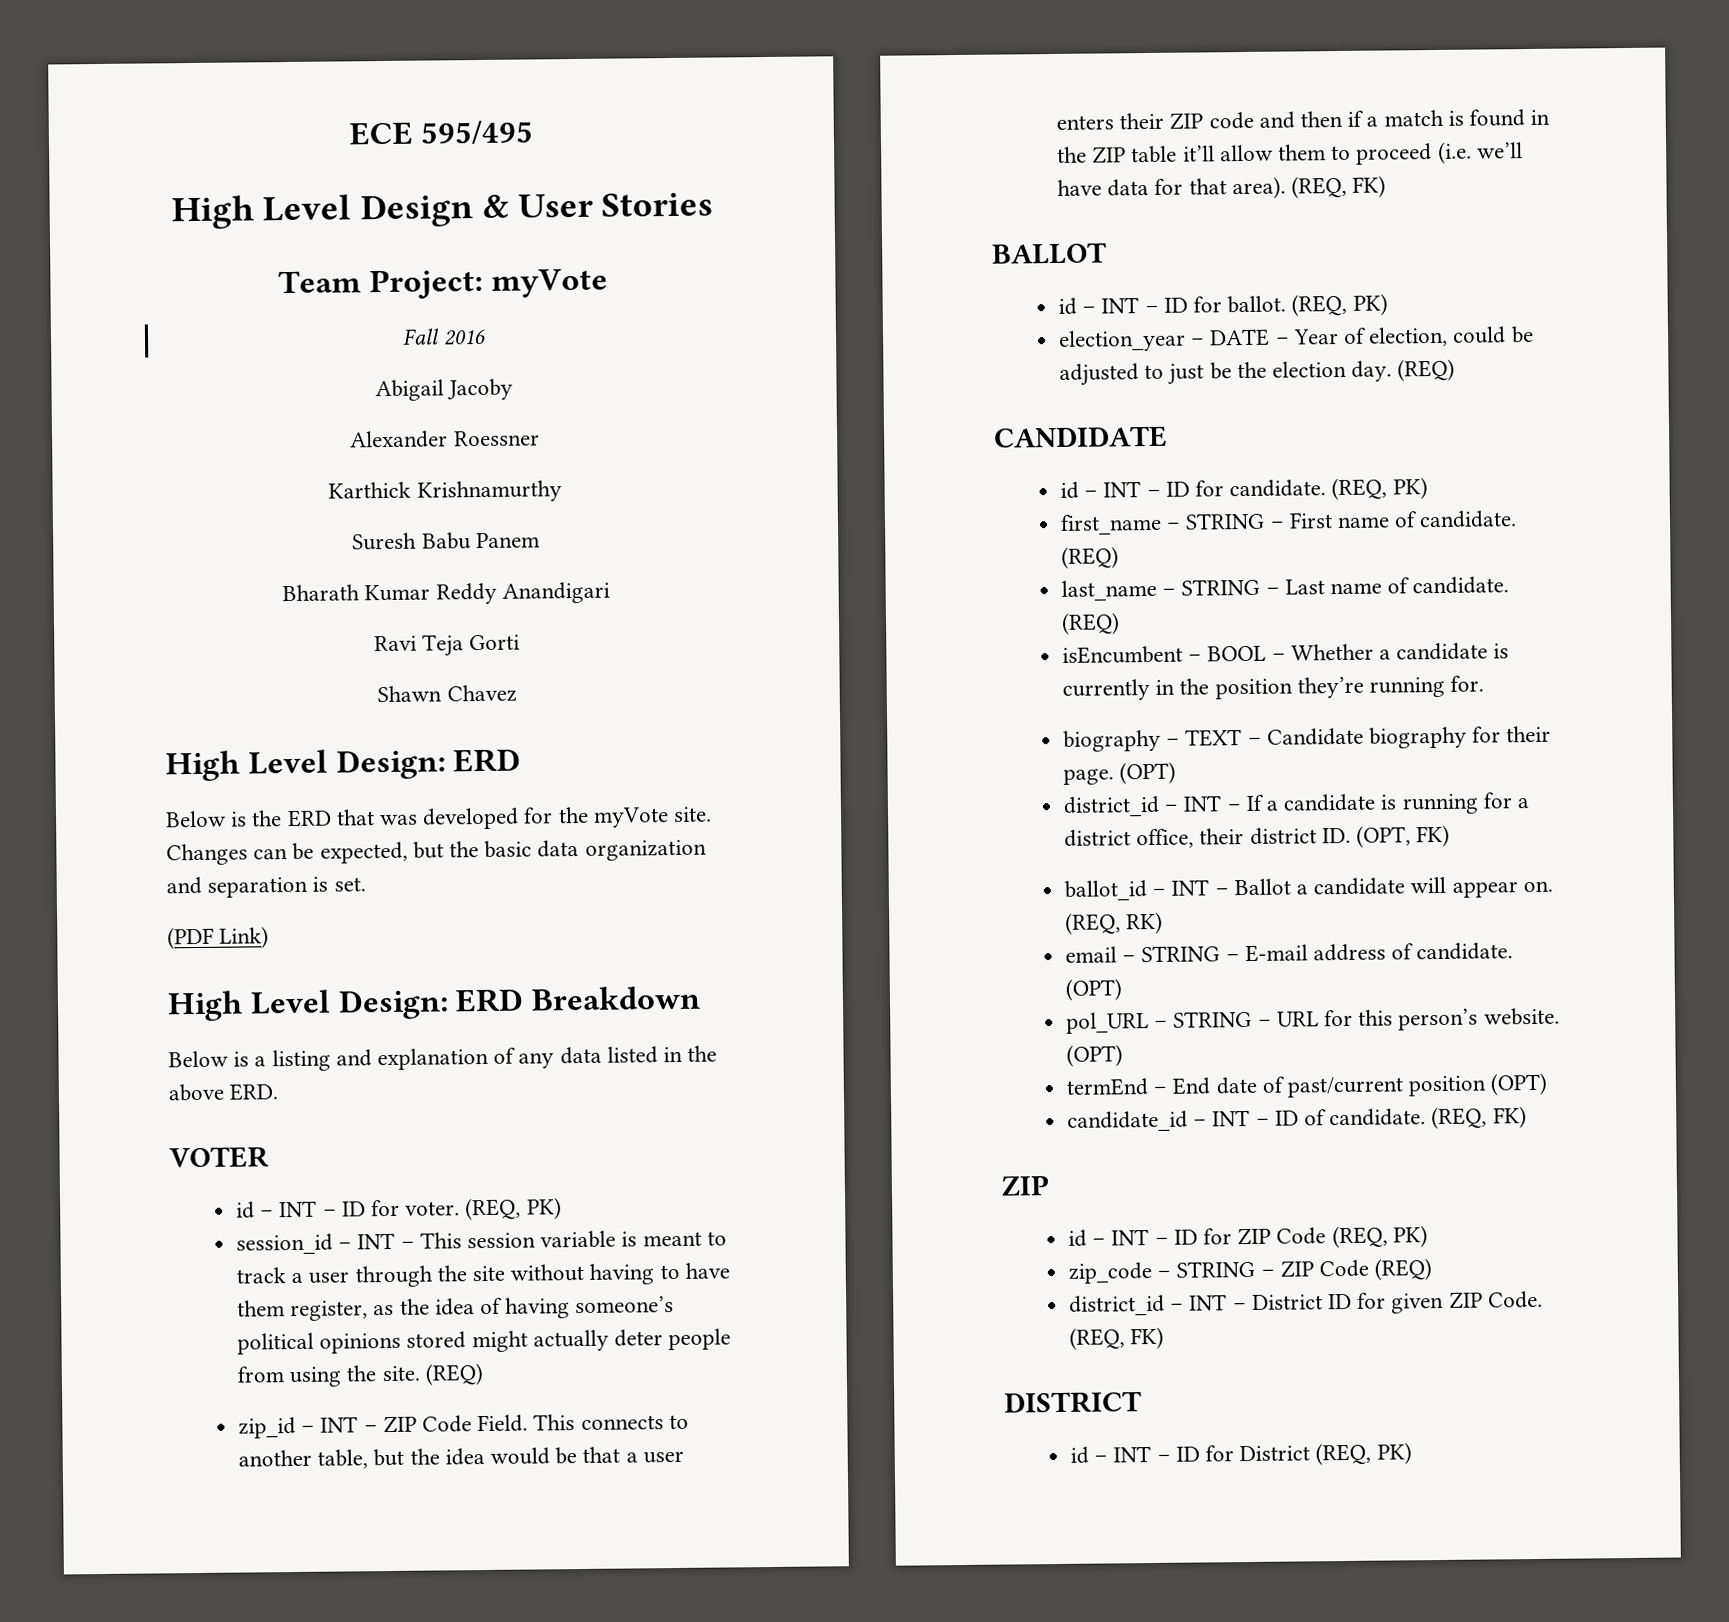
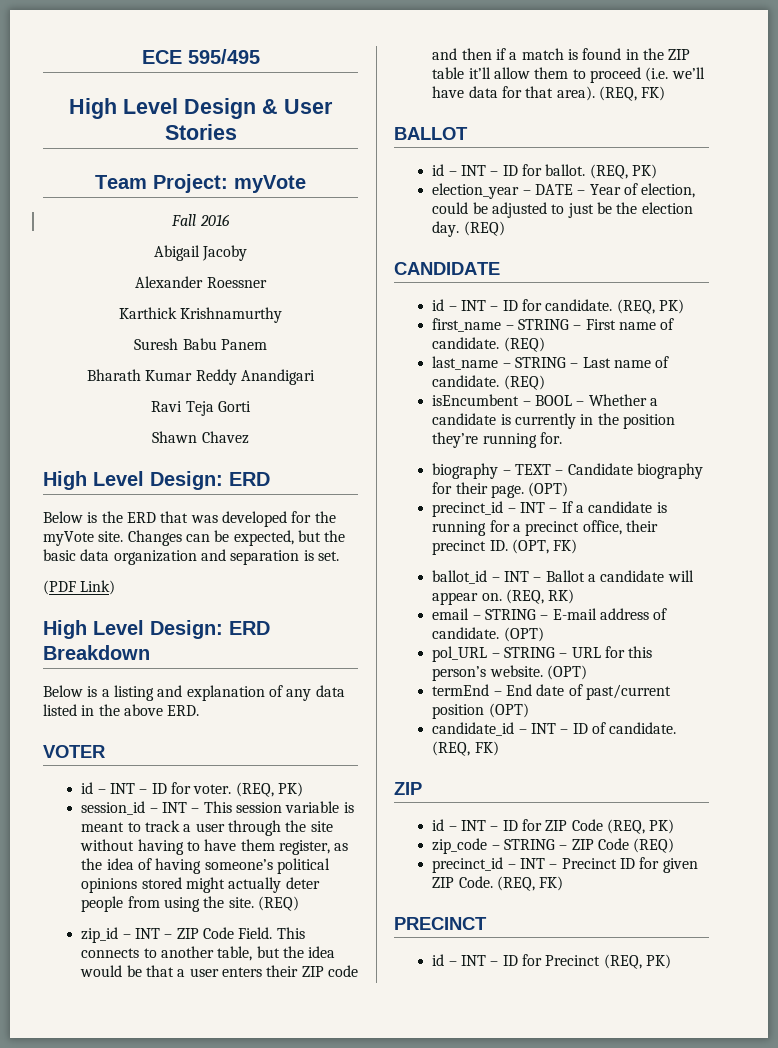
[1062,795,1160,817] district_id -> [432,501,504,517] precinct_id
[1063,829,1131,847] district -> [525,521,580,536] precinct
[1249,827,1317,845] district -> [432,540,487,555] precinct
[1068,1294,1323,1316] district_id – INT – District -> [432,857,617,873] precinct_id – INT – Precinct
[1004,1391,1142,1414] [1069,1445,1311,1464] DISTRICT // id – INT – ID for District -> [394,917,487,930] [432,954,601,966] PRECINCT // id – INT – ID for Precinct

